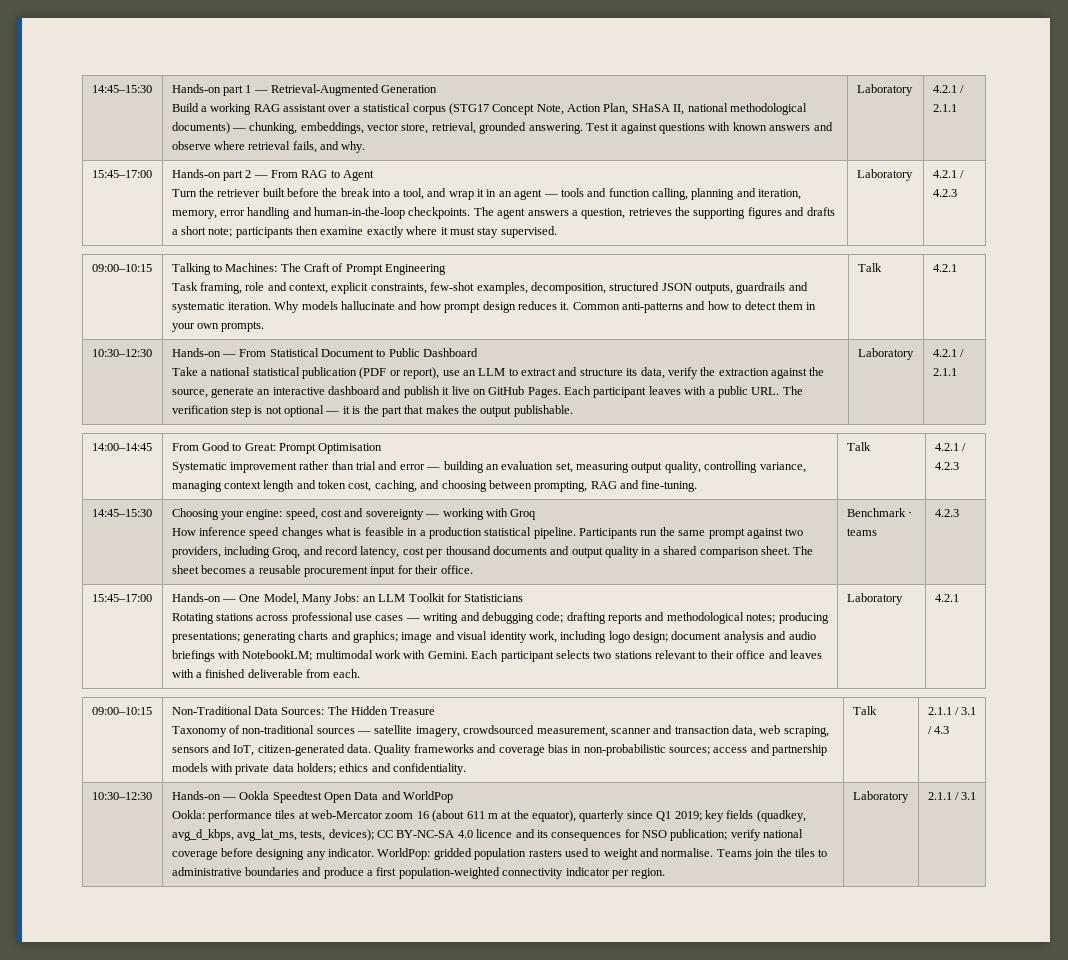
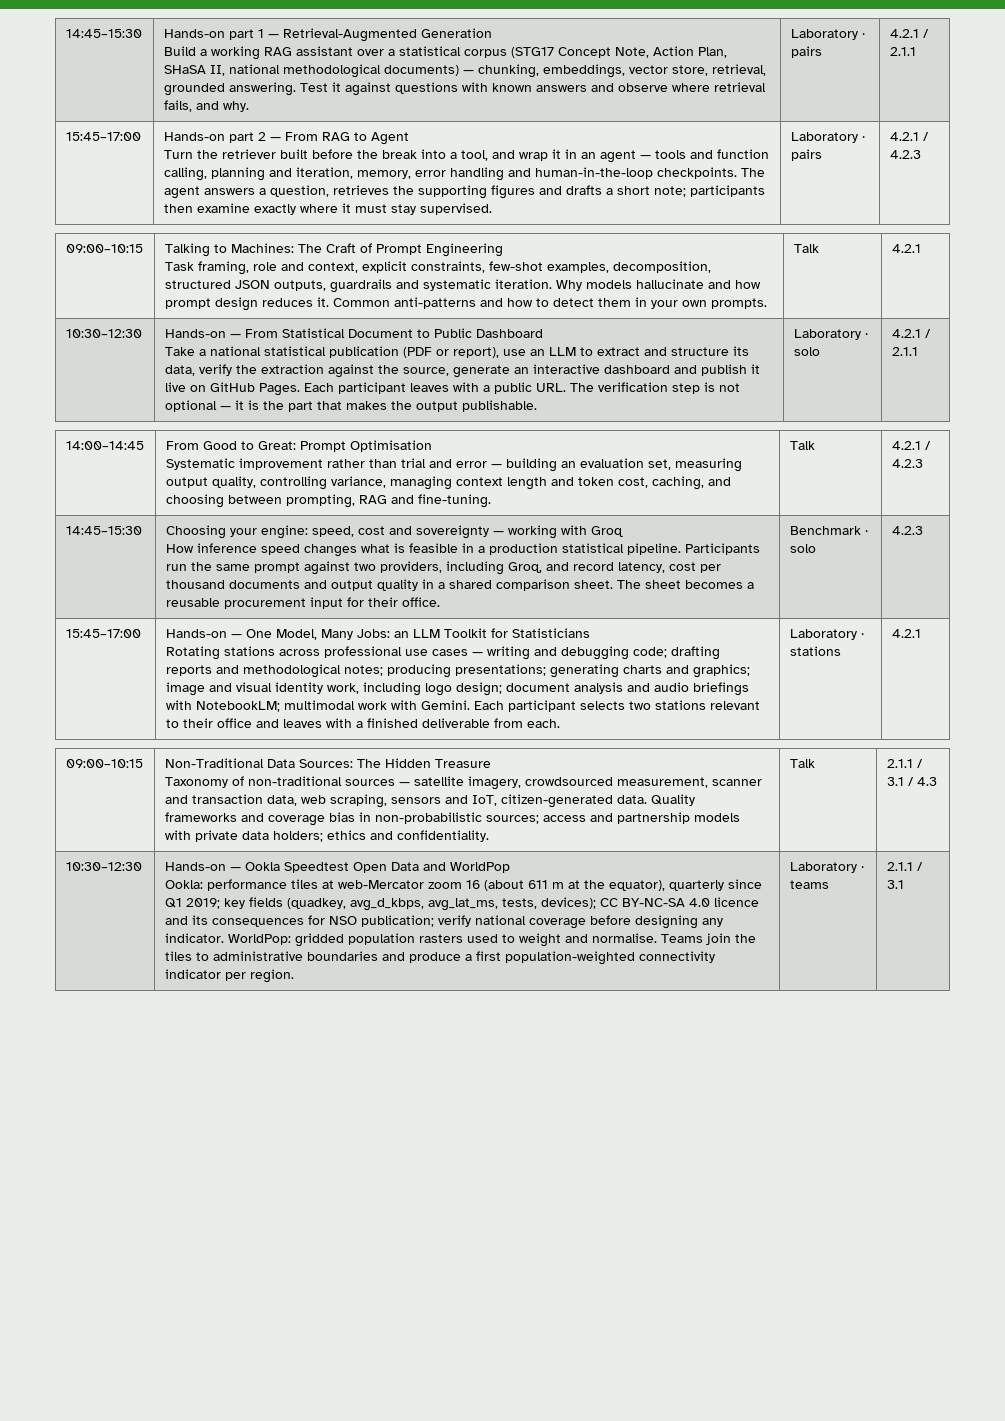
(913, 90) none -> [861,33,865,38] [790,46,822,58] · pairs
(913, 175) none -> [861,136,865,141] [790,149,822,161] · pairs
(914, 354) none -> [864,333,868,338] [793,347,820,356] · solo
[846,528,877,536] teams -> [789,544,816,553] solo
(903, 599) none -> [860,633,864,638] [789,646,841,656] · stations
(909, 797) none -> [860,866,864,871] [789,880,829,889] · teams

